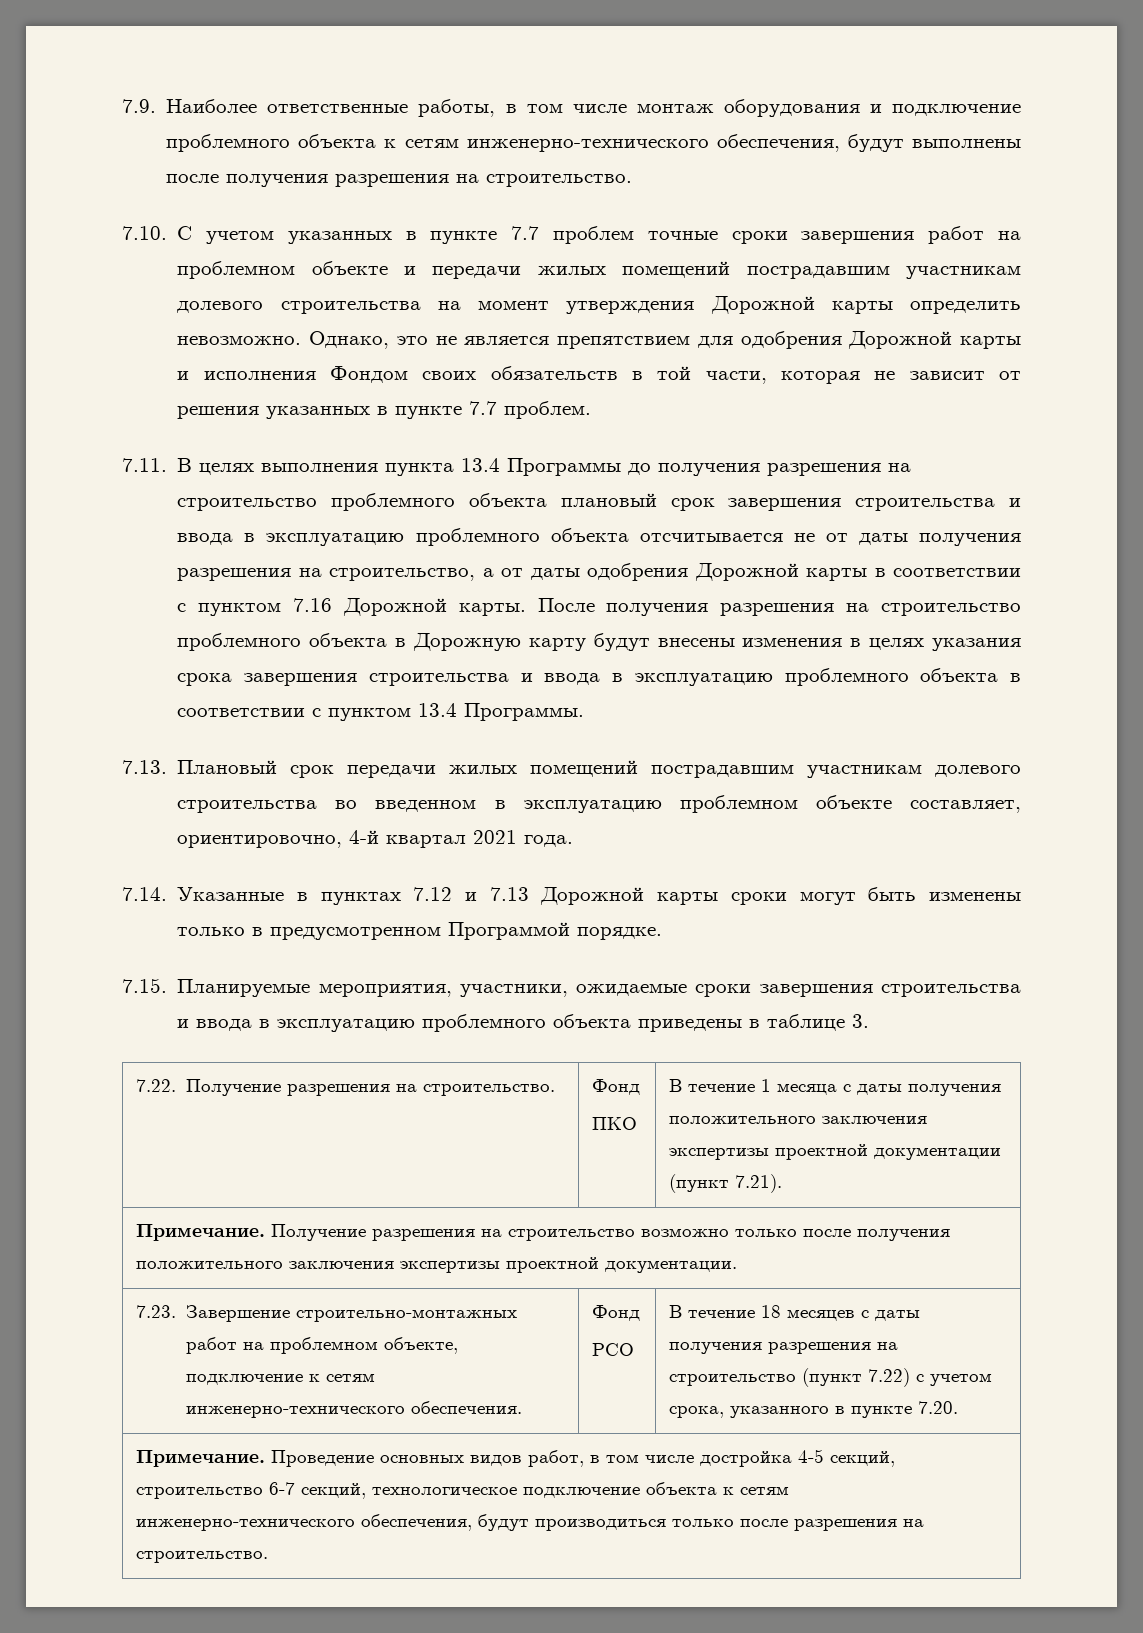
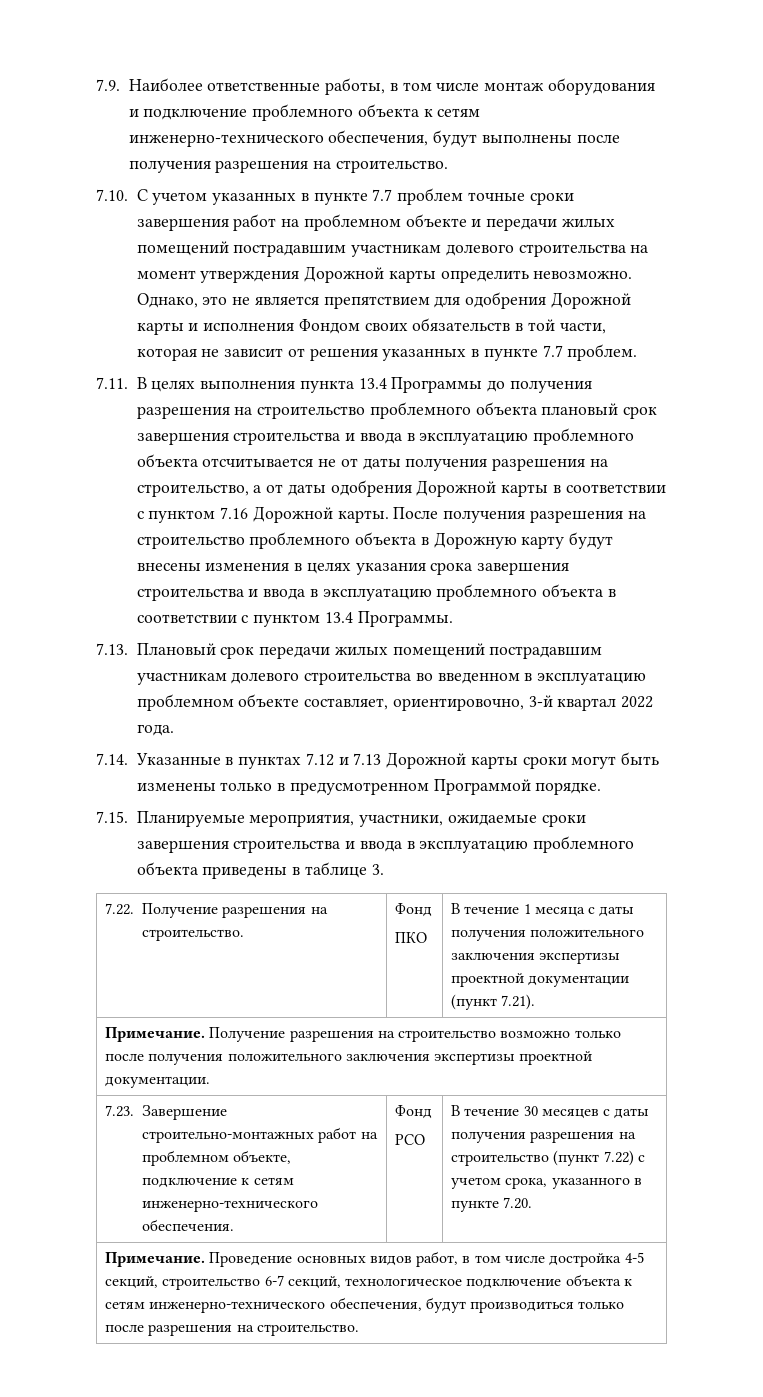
[349,830,518,848] 4-й квартал 2021 -> [528,695,654,711] 3-й квартал 2022
[761,1305,782,1318] 18 -> [523,1106,538,1116] 30

